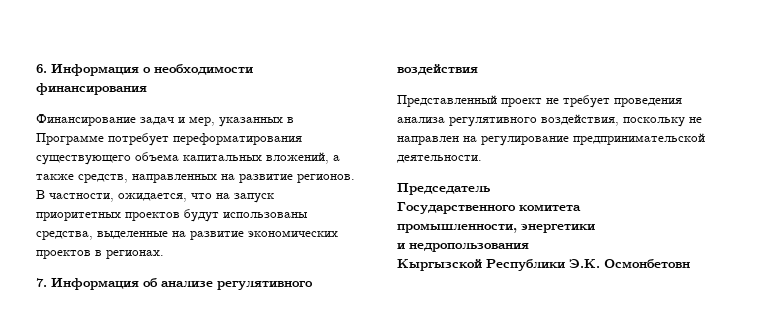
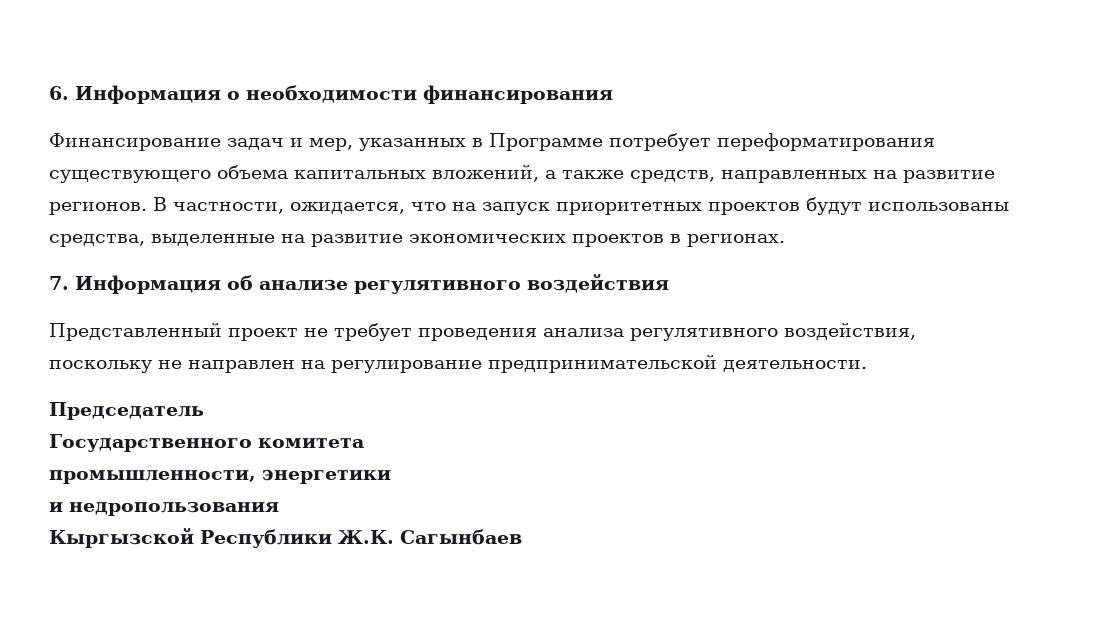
[569,259,690,268] Э.К. Осмонбетовн -> [338,529,522,545] Ж.К. Сагынбаев

